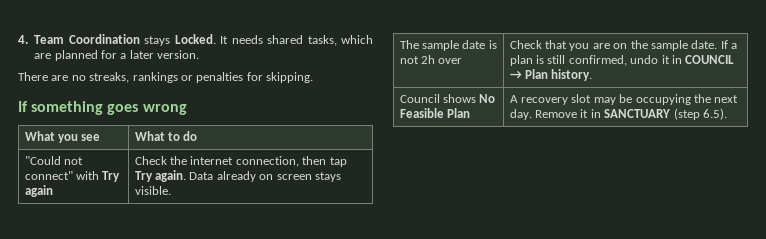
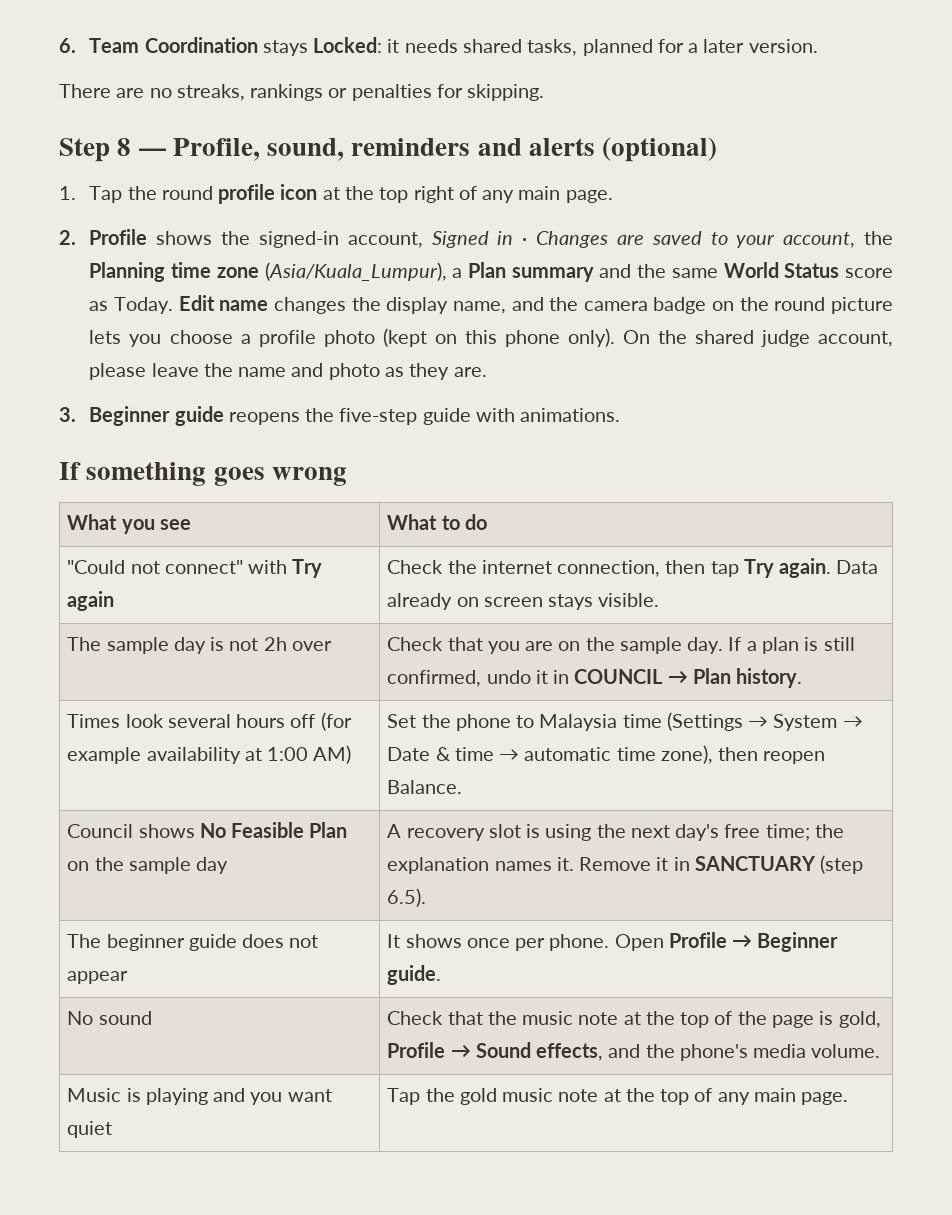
[18,35,28,44] 4. -> [59,38,76,53] 6.
[174,34,229,44] Locked. It -> [313,37,400,53] Locked: it
[341,35,373,44] [34,53,52,59] which are -> (578, 47) none
(313, 77) none -> [59,137,718,162] [59,184,613,204] [59,229,893,248] [89,262,893,282] [89,295,893,314] [89,328,893,347] [89,363,487,380] [59,406,621,426] // Step 8 — Profile, sound, reminders and alerts (optional) // 1. Tap the round profile icon at the top right of any main page. // 2. Profile shows the signed-in account, Signed in · Changes are saved to your account, the Planning time zone (Asia/Kuala_Lumpur), a Plan summary and the same World Status score as Today. Edit name changes the display name, and the camera badge on the round picture lets you choose a profile photo (kept on this phone only). On the shared judge account, please leave the name and photo as they are. // 3. Beginner guide reopens the five-step guide with animations.
[462,40,486,49] date -> [173,637,206,654] day
[691,40,718,49] date. -> [687,637,724,654] day.
(593, 75) none -> [67,712,352,731] [67,745,352,764] [387,712,863,731] [387,745,826,764] [387,780,463,794] // Times look several hours off (for example availability at 1:00 AM) | Set the phone to Malaysia time (Settings → System → Date & time → automatic time zone), then reopen Balance.
(470, 113) none -> [67,857,229,874] on the sample day
[593,94,739,105] [509,109,532,120] may be occupying the next day. -> [526,824,844,841] [387,857,574,874] is using the next day's free time; the explanation names it.
(727, 114) none -> [67,934,319,951] [67,971,129,984] [387,932,839,952] [387,965,442,985] [67,1011,152,1025] [387,1011,881,1028] [387,1042,881,1061] [67,1088,332,1105] [67,1121,113,1138] [387,1088,849,1105] // The beginner guide does not appear | It shows once per phone. Open Profile → Beginner guide. // No sound | Check that the music note at the top of the page is gold, Profile → Sound effects, and the phone's media volume. // Music is playing and you want quiet | Tap the gold music note at the top of any main page.

